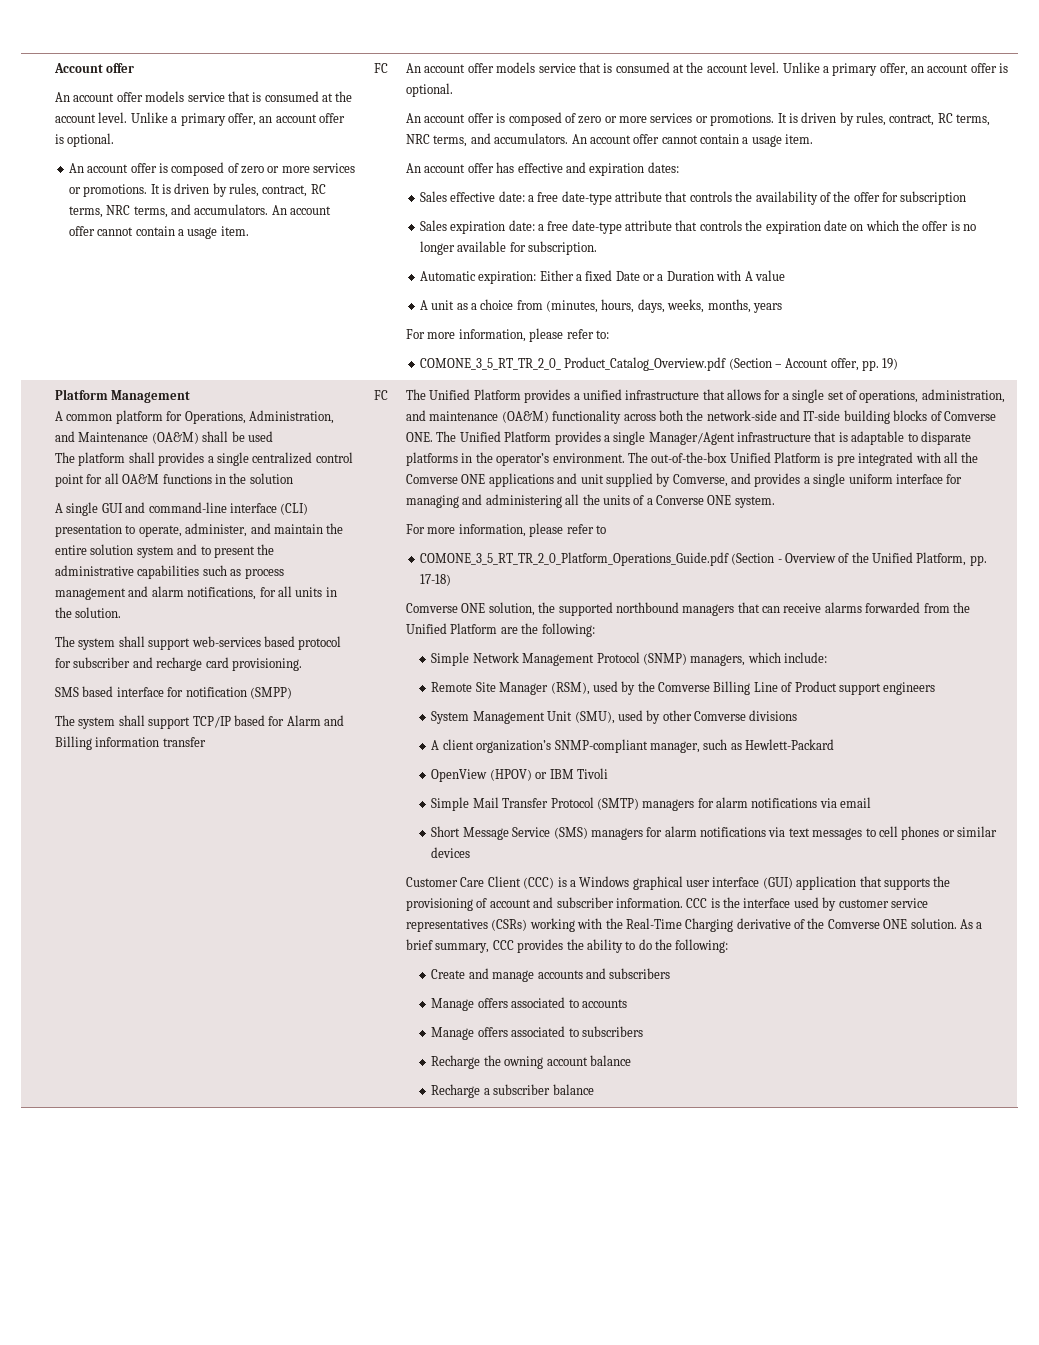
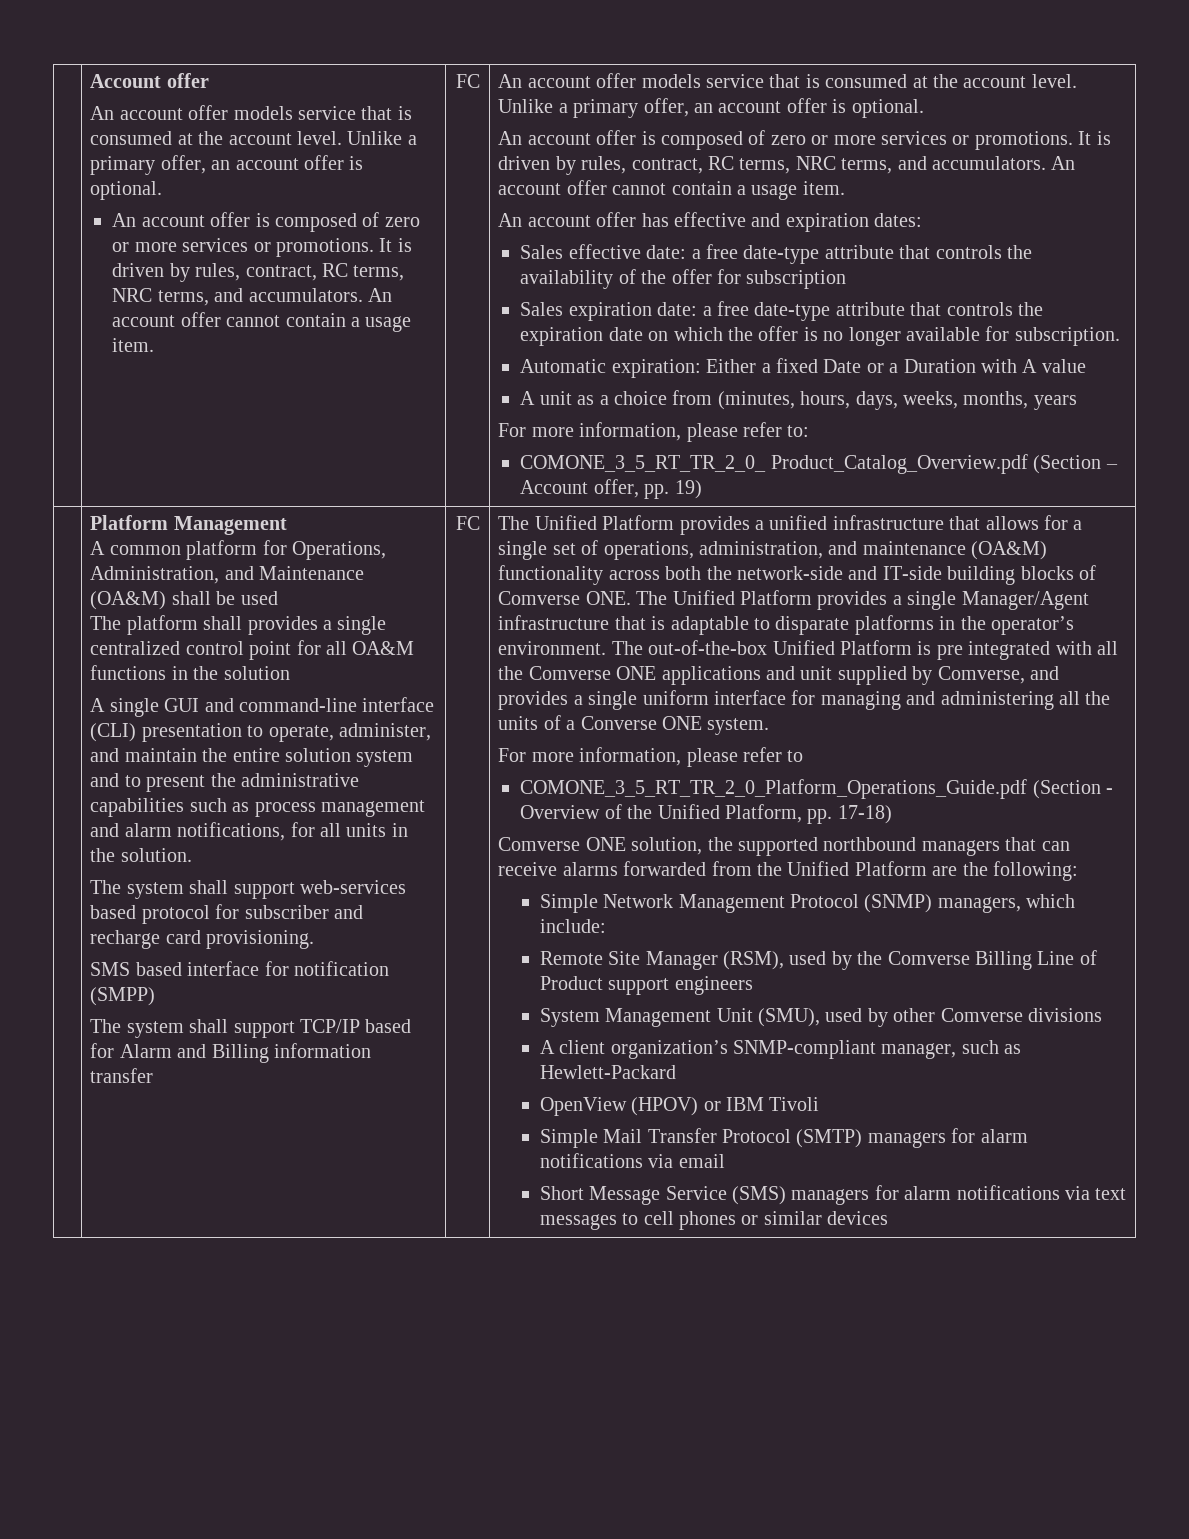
[406,876,951,890] [406,897,928,911] [406,918,983,932] [406,939,729,953] [431,968,671,982] [431,997,627,1011] [431,1026,643,1040] [431,1055,631,1069] [431,1084,594,1098] // Customer Care Client (CCC) is a Windows graphical user interface (GUI) application that supports the provisioning of account and subscriber information. CCC is the interface used by customer service representatives (CSRs) working with the Real-Time Charging derivative of the Comverse ONE solution. As a brief summary, CCC provides the ability to do the following: // Create and manage accounts and subscribers // Manage offers associated to accounts // Manage offers associated to subscribers // Recharge the owning account balance // Recharge a subscriber balance -> (889, 1218) none

